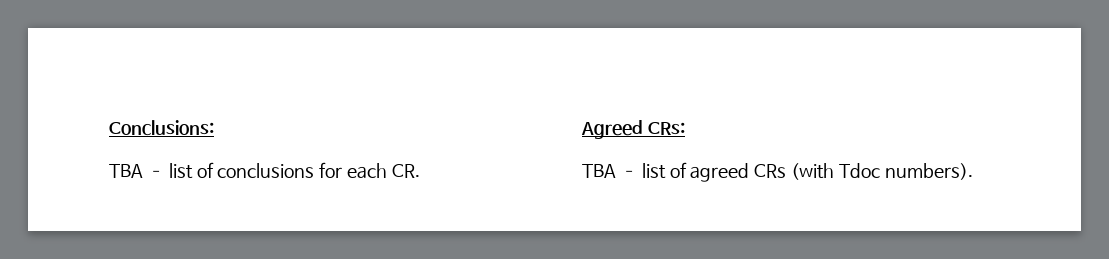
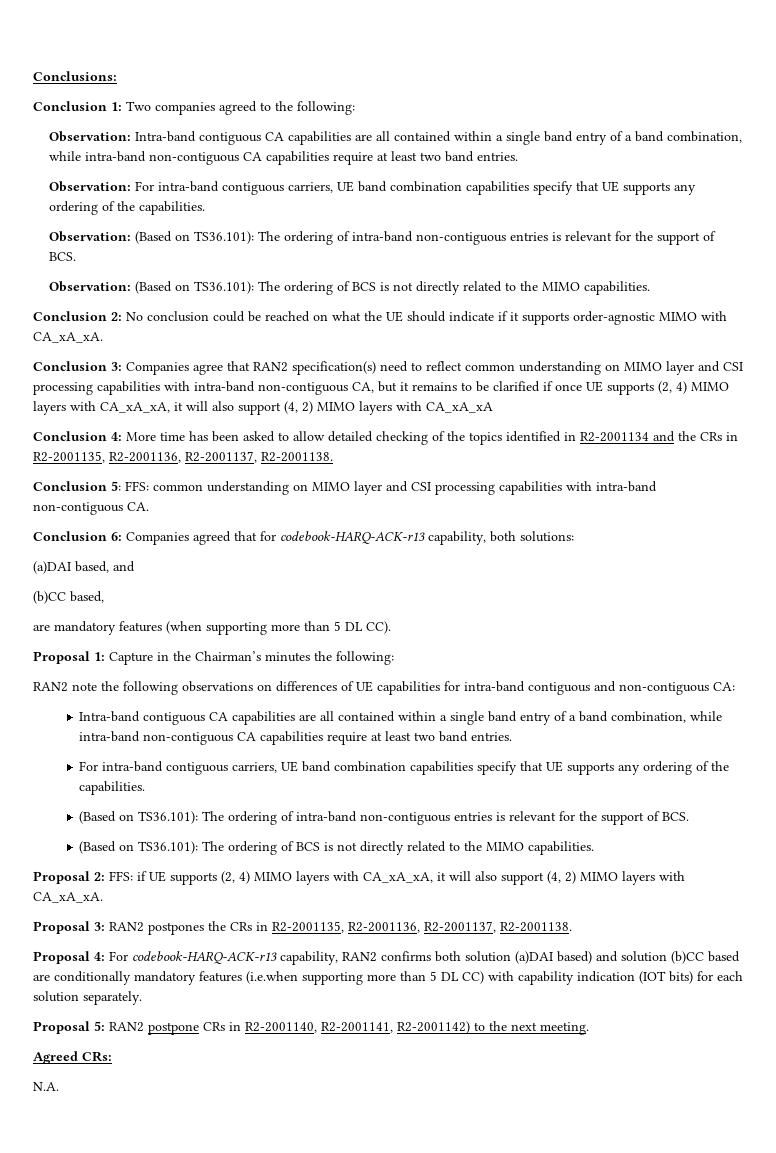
[109,162,421,179] [581,120,685,139] [582,162,973,182] TBA – list of conclusions for each CR. // Agreed CRs: // TBA – list of agreed CRs (with Tdoc numbers). -> [33,101,355,115] [48,131,742,145] [48,151,518,165] [48,181,696,195] [48,201,205,215] [48,231,716,245] [48,252,76,261] [48,281,650,295] [33,311,727,325] [33,332,103,343] [33,361,743,375] [33,381,729,395] [33,401,493,415] [33,431,738,445] [33,451,333,463] [33,481,657,495] [33,502,149,515] [33,531,574,545] [33,561,135,574] [33,591,104,604] [33,621,391,635] [33,651,394,665] [33,681,735,695] [79,711,723,725] [79,731,513,745] [79,761,730,775] [79,781,146,795] [79,811,690,825] [79,841,595,855] [33,871,685,885] [33,892,103,903] [33,921,572,935] [33,951,740,965] [33,971,743,985] [33,991,142,1005] [33,1021,589,1035] [33,1051,112,1064] [33,1082,59,1091] Conclusion 1: Two companies agreed to the following: // Observation: Intra-band contiguous CA capabilities are all contained within a single band entry of a band combination, while intra-band non-contiguous CA capabilities require at least two band entries. // Observation: For intra-band contiguous carriers, UE band combination capabilities specify that UE supports any ordering of the capabilities. // Observation: (Based on TS36.101): The ordering of intra-band non-contiguous entries is relevant for the support of BCS. // Observation: (Based on TS36.101): The ordering of BCS is not directly related to the MIMO capabilities. // Conclusion 2: No conclusion could be reached on what the UE should indicate if it supports order-agnostic MIMO with CA_xA_xA. // Conclusion 3: Companies agree that RAN2 specification(s) need to reflect common understanding on MIMO layer and CSI processing capabilities with intra-band non-contiguous CA, but it remains to be clarified if once UE supports (2, 4) MIMO layers with CA_xA_xA, it will also support (4, 2) MIMO layers with CA_xA_xA // Conclusion 4: More time has been asked to allow detailed checking of the topics identified in R2-2001134 and the CRs in R2-2001135, R2-2001136, R2-2001137, R2-2001138. // Conclusion 5: FFS: common understanding on MIMO layer and CSI processing capabilities with intra-band non-contiguous CA. // Conclusion 6: Companies agreed that for codebook-HARQ-ACK-r13 capability, both solutions: // (a)DAI based, and // (b)CC based, // are mandatory features (when supporting more than 5 DL CC). // Proposal 1: Capture in the Chairman’s minutes the following: // RAN2 note the following observations on differences of UE capabilities for intra-band contiguous and non-contiguous CA: // Intra-band contiguous CA capabilities are all contained within a single band entry of a band combination, while intra-band non-contiguous CA capabilities require at least two band entries. // For intra-band contiguous carriers, UE band combination capabilities specify that UE supports any ordering of the capabilities. // (Based on TS36.101): The ordering of intra-band non-contiguous entries is relevant for the support of BCS. // (Based on TS36.101): The ordering of BCS is not directly related to the MIMO capabilities. // Proposal 2: FFS: if UE supports (2, 4) MIMO layers with CA_xA_xA, it will also support (4, 2) MIMO layers with CA_xA_xA. // Proposal 3: RAN2 postpones the CRs in R2-2001135, R2-2001136, R2-2001137, R2-2001138. // Proposal 4: For codebook-HARQ-ACK-r13 capability, RAN2 confirms both solution (a)DAI based) and solution (b)CC based are conditionally mandatory features (i.e.when supporting more than 5 DL CC) with capability indication (IOT bits) for each solution separately. // Proposal 5: RAN2 postpone CRs in R2-2001140, R2-2001141, R2-2001142) to the next meeting. // Agreed CRs: // N.A.

